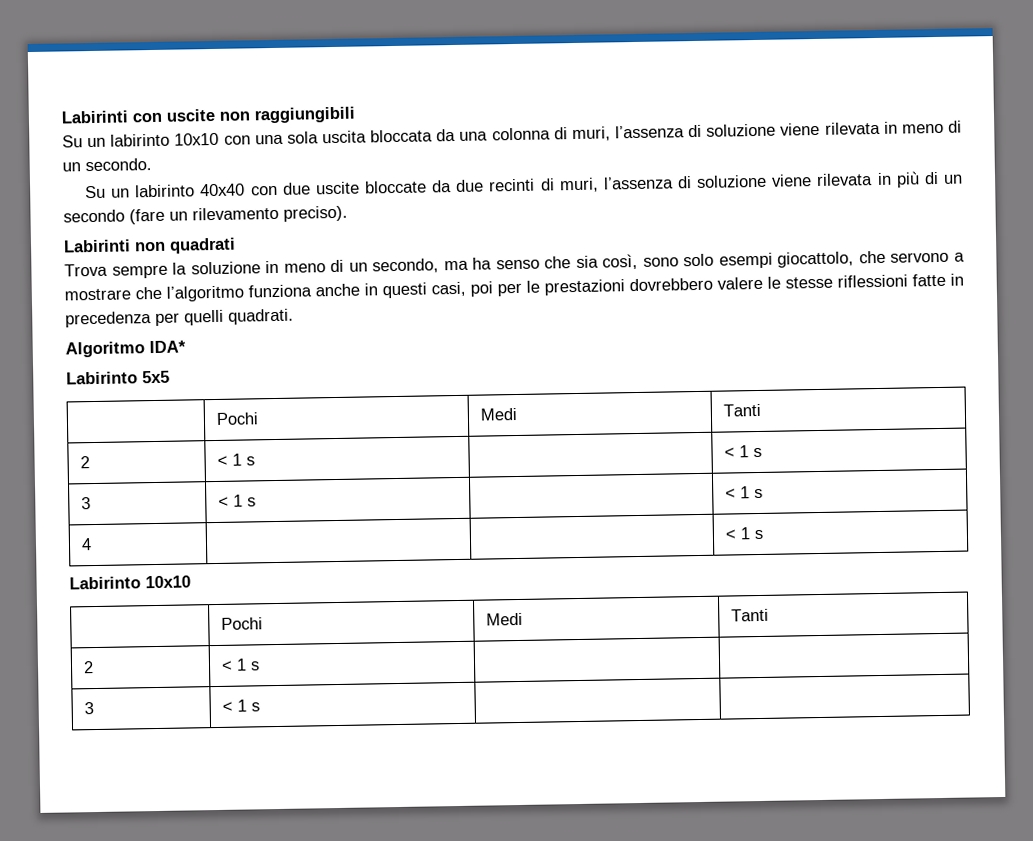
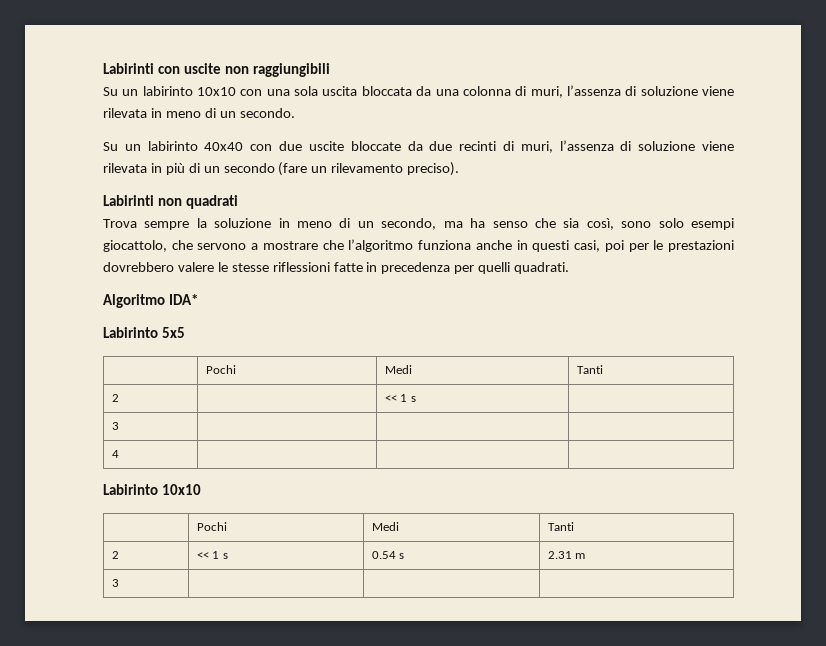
[216,453,255,466] [723,445,762,458] [80,497,91,510] [217,494,256,507] [724,486,763,499] [80,538,92,551] [724,527,763,540] < 1 s | | < 1 s // 3 | < 1 s | | < 1 s // 4 | | | < 1 s -> [384,394,416,402] [111,422,119,430] [111,450,119,458] | << 1 s | // 3 | | | // 4 | | |
[220,658,260,671] [83,702,94,715] [221,699,260,712] < 1 s | | // 3 | < 1 s -> [196,551,228,559] [371,551,405,559] [547,551,586,559] [111,579,119,587] << 1 s | 0.54 s | 2.31 m // 3 |

